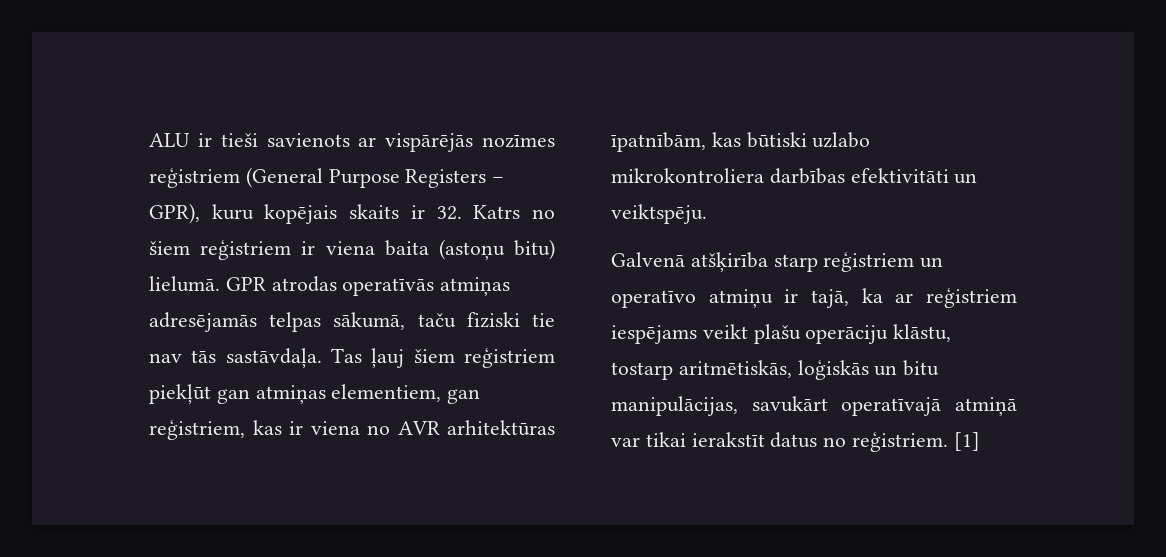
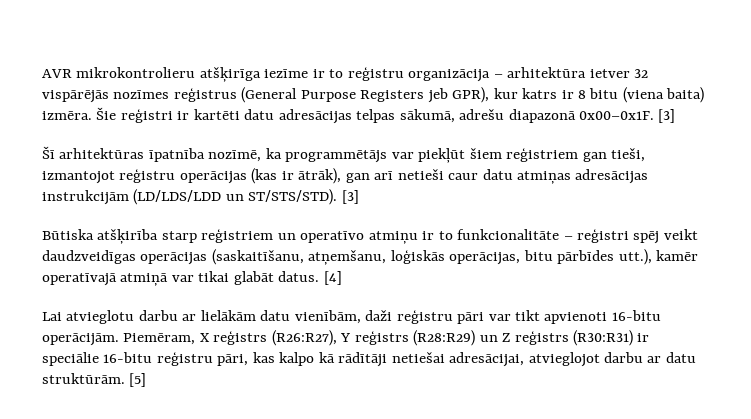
[149,133,377,147] ALU ir tieši savienots ar -> [42,67,649,82] AVR mikrokontrolieru atšķirīga iezīme ir to reģistru organizācija – arhitektūra ietver 32
[149,168,240,188] reģistriem -> [173,88,237,102] reģistrus
[492,176,505,183] [149,203,555,224] [149,239,555,260] [149,276,511,296] [149,312,555,332] [149,348,555,368] [149,384,481,404] [149,420,555,440] [611,132,871,152] [611,168,978,184] [611,204,707,224] [611,252,685,267] – GPR), kuru kopējais skaits ir 32. Katrs no šiem reģistriem ir viena baita (astoņu bitu) lielumā. GPR atrodas operatīvās atmiņas adresējamās telpas sākumā, taču fiziski tie nav tās sastāvdaļa. Tas ļauj šiem reģistriem piekļūt gan atmiņas elementiem, gan reģistriem, kas ir viena no AVR arhitektūras īpatnībām, kas būtiski uzlabo mikrokontroliera darbības efektivitāti un veiktspēju. // Galvenā -> [427,87,705,103] [42,107,676,124] [42,146,646,163] [42,168,649,184] [42,189,359,205] [42,229,94,240] jeb GPR), kur katrs ir 8 bitu (viena baita) izmēra. Šie reģistri ir kartēti datu adresācijas telpas sākumā, adrešu diapazonā 0x00–0x1F. [3] // Šī arhitektūras īpatnība nozīmē, ka programmētājs var piekļūt šiem reģistriem gan tieši, izmantojot reģistru operācijas (kas ir ātrāk), gan arī netieši caur datu atmiņas adresācijas instrukcijām (LD/LDS/LDD un ST/STS/STD). [3] // Būtiska
[811,288,1017,308] [611,324,952,344] [611,360,940,380] [611,396,1017,416] [611,432,980,452] tajā, ka ar reģistriem iespējams veikt plašu operāciju klāstu, tostarp aritmētiskās, loģiskās un bitu manipulācijas, savukārt operatīvajā atmiņā var tikai ierakstīt datus no reģistriem. [1] -> [438,229,698,244] [42,249,699,265] [42,271,342,286] [42,310,661,324] [42,330,650,346] [42,352,696,367] [42,373,147,387] to funkcionalitāte – reģistri spēj veikt daudzveidīgas operācijas (saskaitīšanu, atņemšanu, loģiskās operācijas, bitu pārbīdes utt.), kamēr operatīvajā atmiņā var tikai glabāt datus. [4] // Lai atvieglotu darbu ar lielākām datu vienībām, daži reģistru pāri var tikt apvienoti 16-bitu operācijām. Piemēram, X reģistrs (R26:R27), Y reģistrs (R28:R29) un Z reģistrs (R30:R31) ir speciālie 16-bitu reģistru pāri, kas kalpo kā rādītāji netiešai adresācijai, atvieglojot darbu ar datu struktūrām. [5]

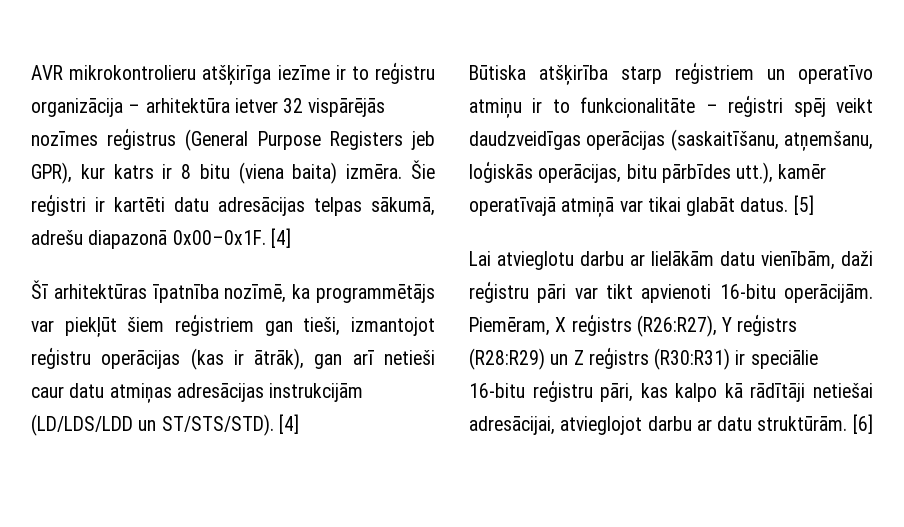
[658,109,676,123] [3] -> [270,228,291,248] [4]
[341,190,359,204] [3] -> [278,414,299,434] [4]
[323,271,342,285] [4] -> [793,195,814,215] [5]
[129,373,147,387] [5] -> [852,414,873,434] [6]

